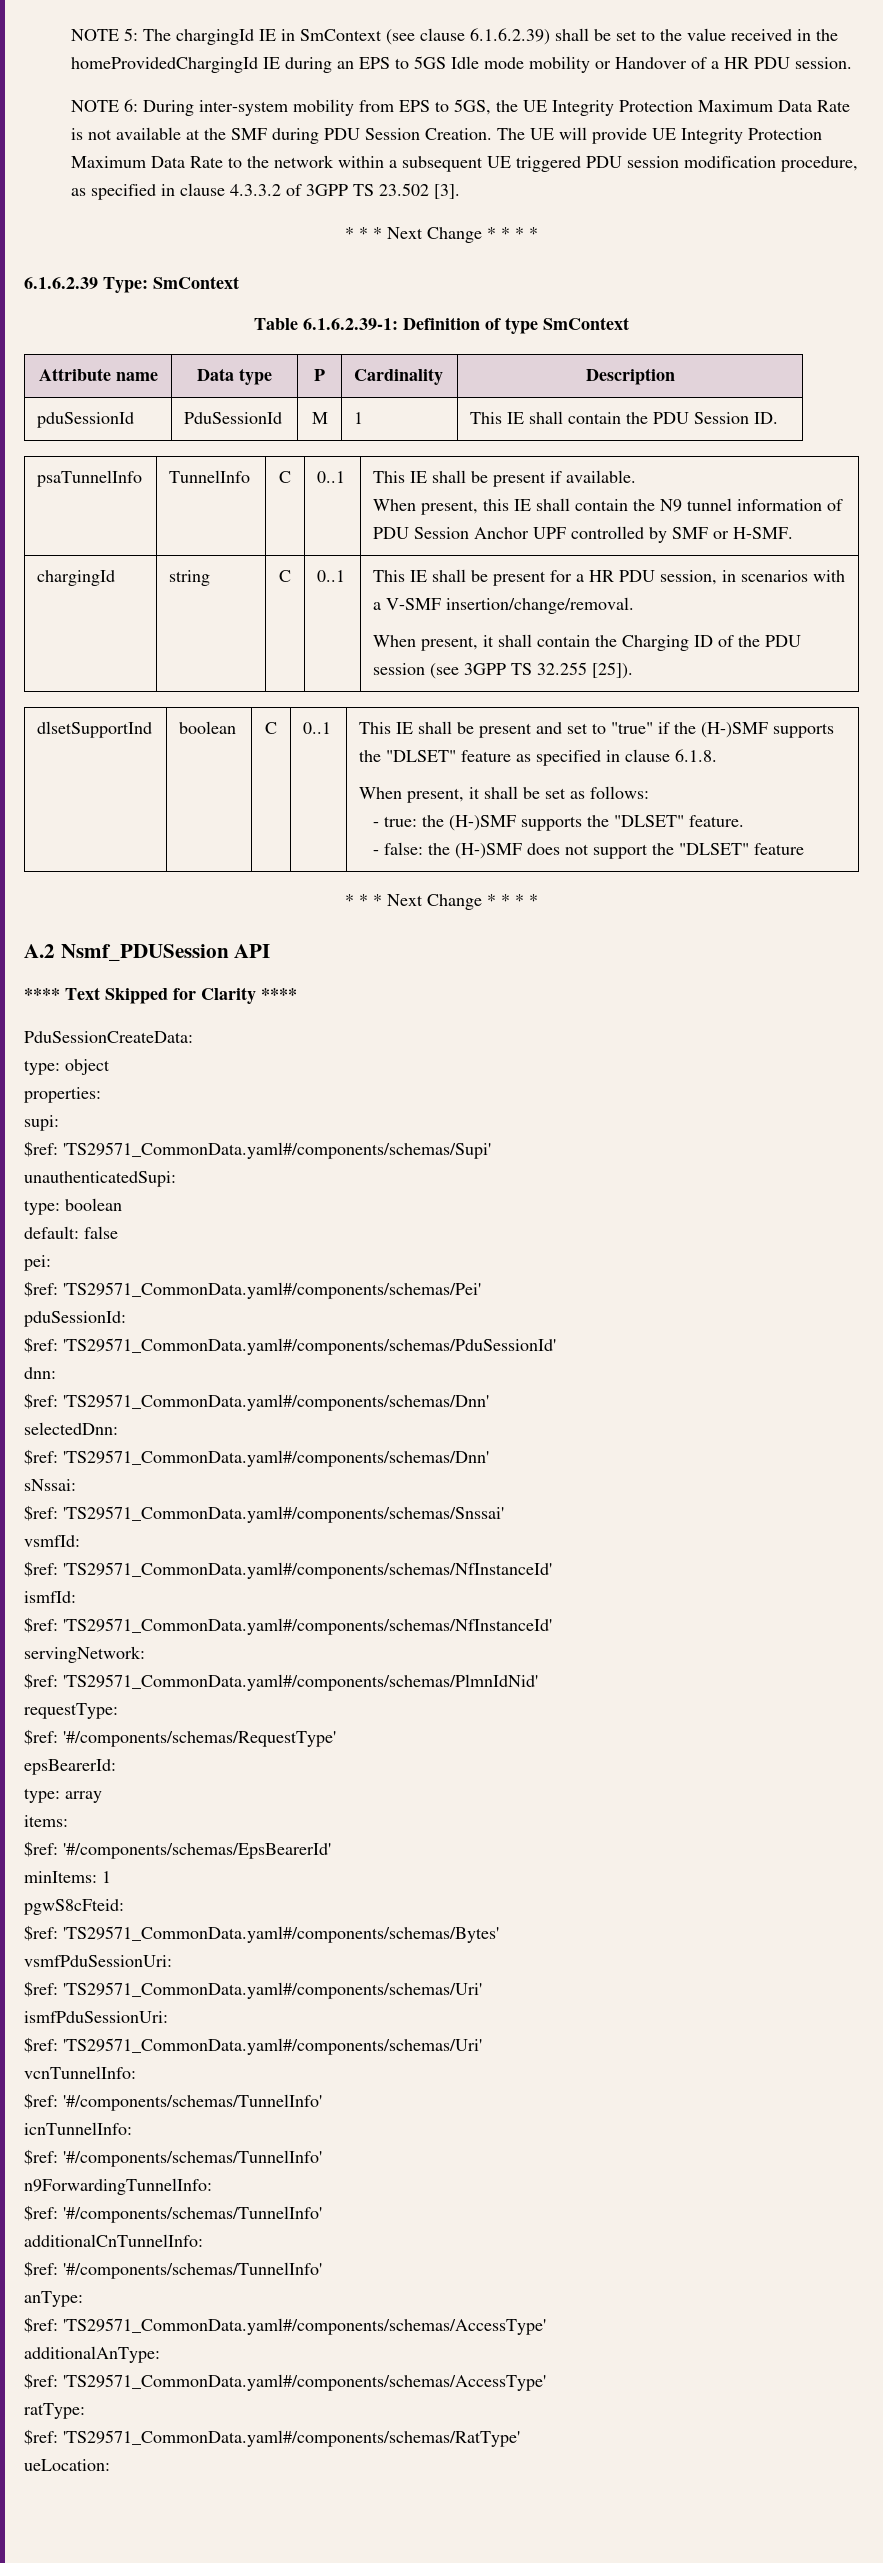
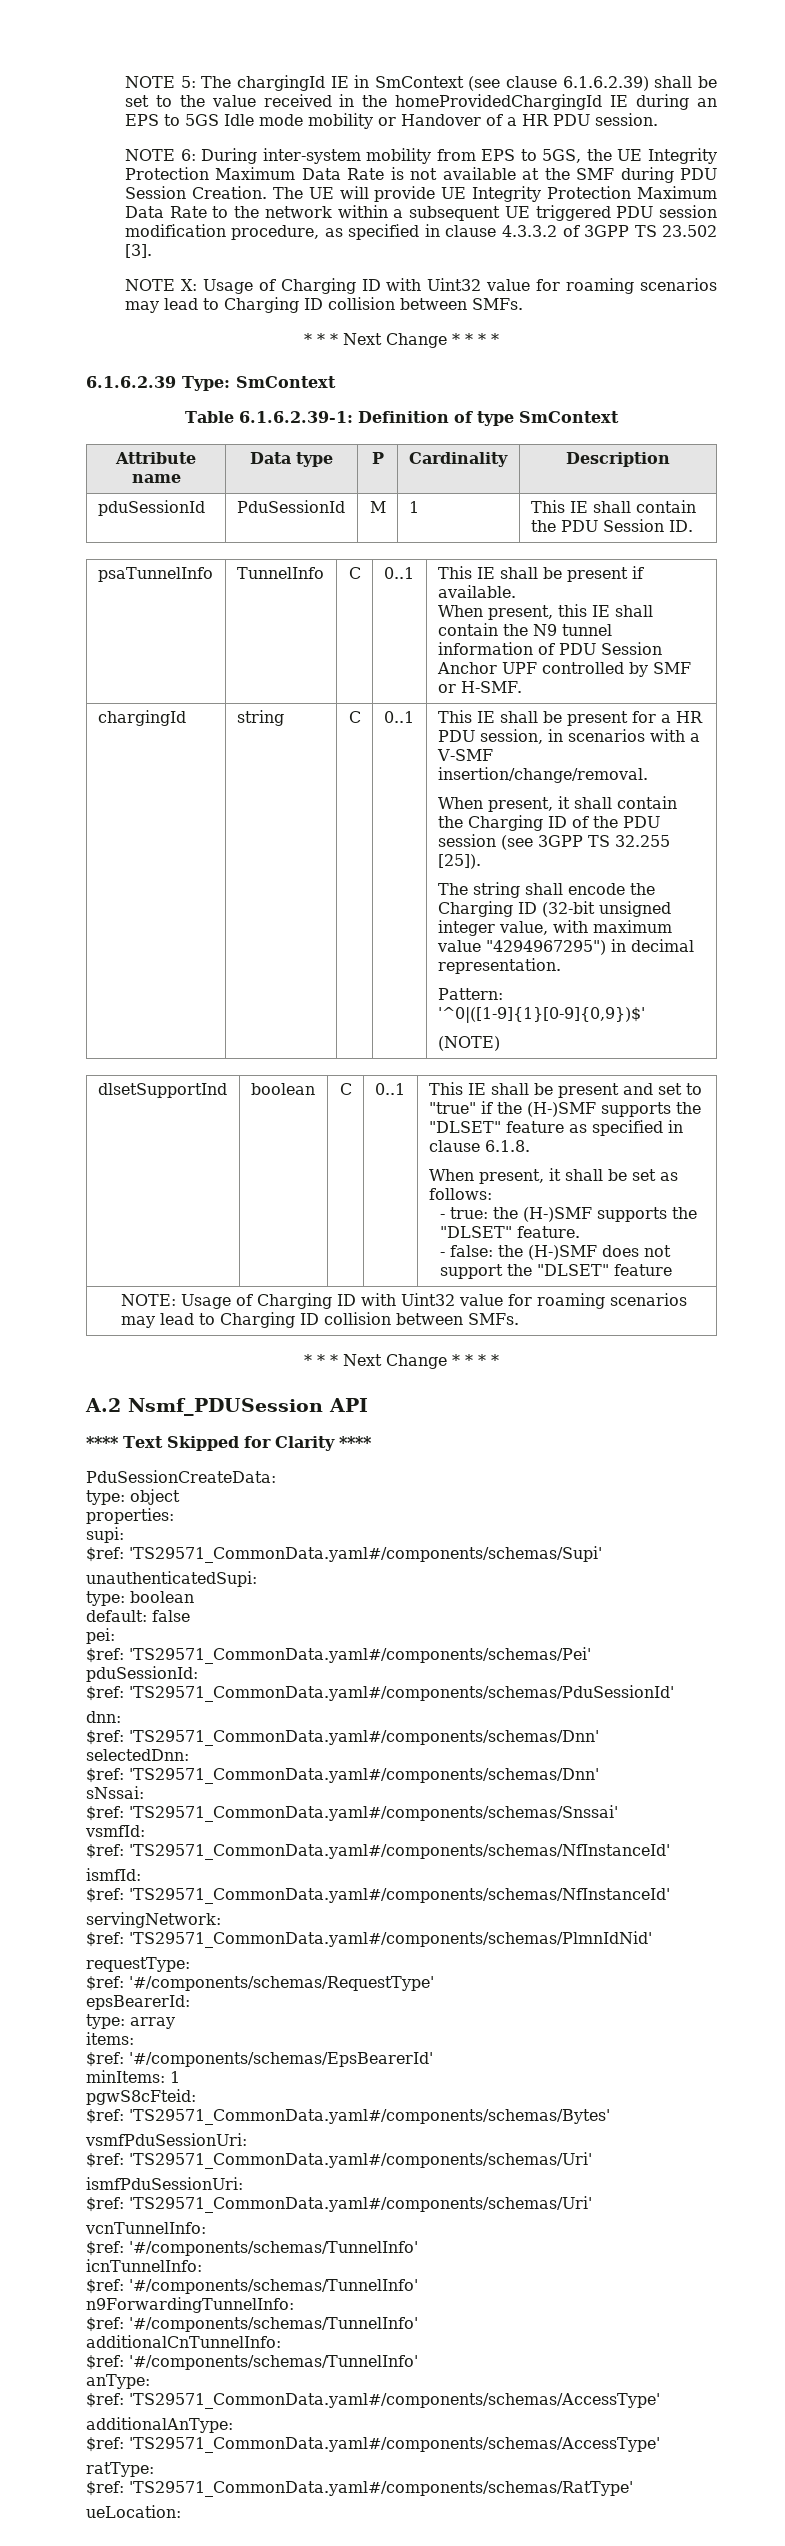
(461, 191) none -> [124,278,717,294] [124,297,523,313] // NOTE X: Usage of Charging ID with Uint32 value for roaming scenarios may lead to Charging ID collision between SMFs.
(634, 670) none -> [437,882,655,898] [437,901,671,917] [437,920,672,936] [436,939,694,955] [437,958,561,974] [437,988,503,1000] [437,1007,645,1023] [437,1036,500,1051] // The string shall encode the Charging ID (32-bit unsigned integer value, with maximum value "4294967295") in decimal representation. // Pattern: '^0|([1-9]{1}[0-9]{0,9})$' // (NOTE)
(805, 849) none -> [120,1293,687,1309] [120,1312,519,1328] // NOTE: Usage of Charging ID with Uint32 value for roaming scenarios may lead to Charging ID collision between SMFs.

